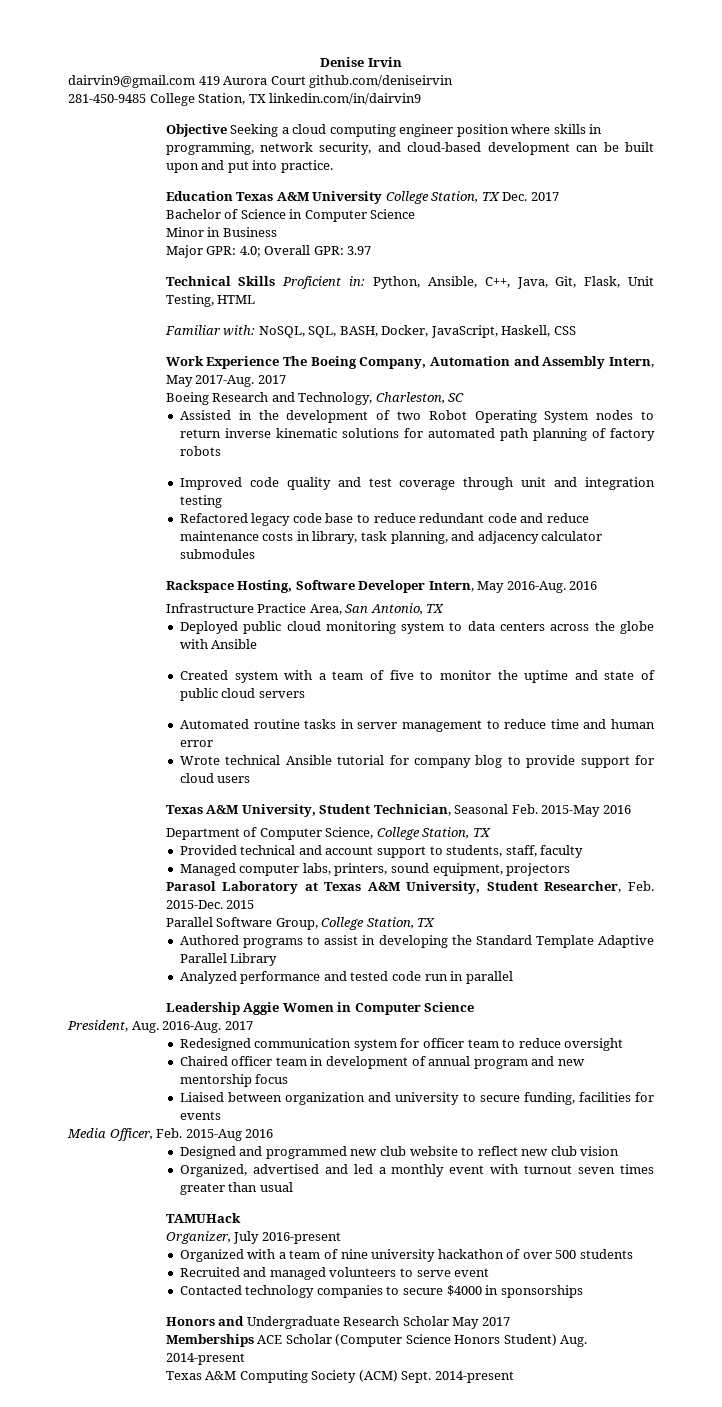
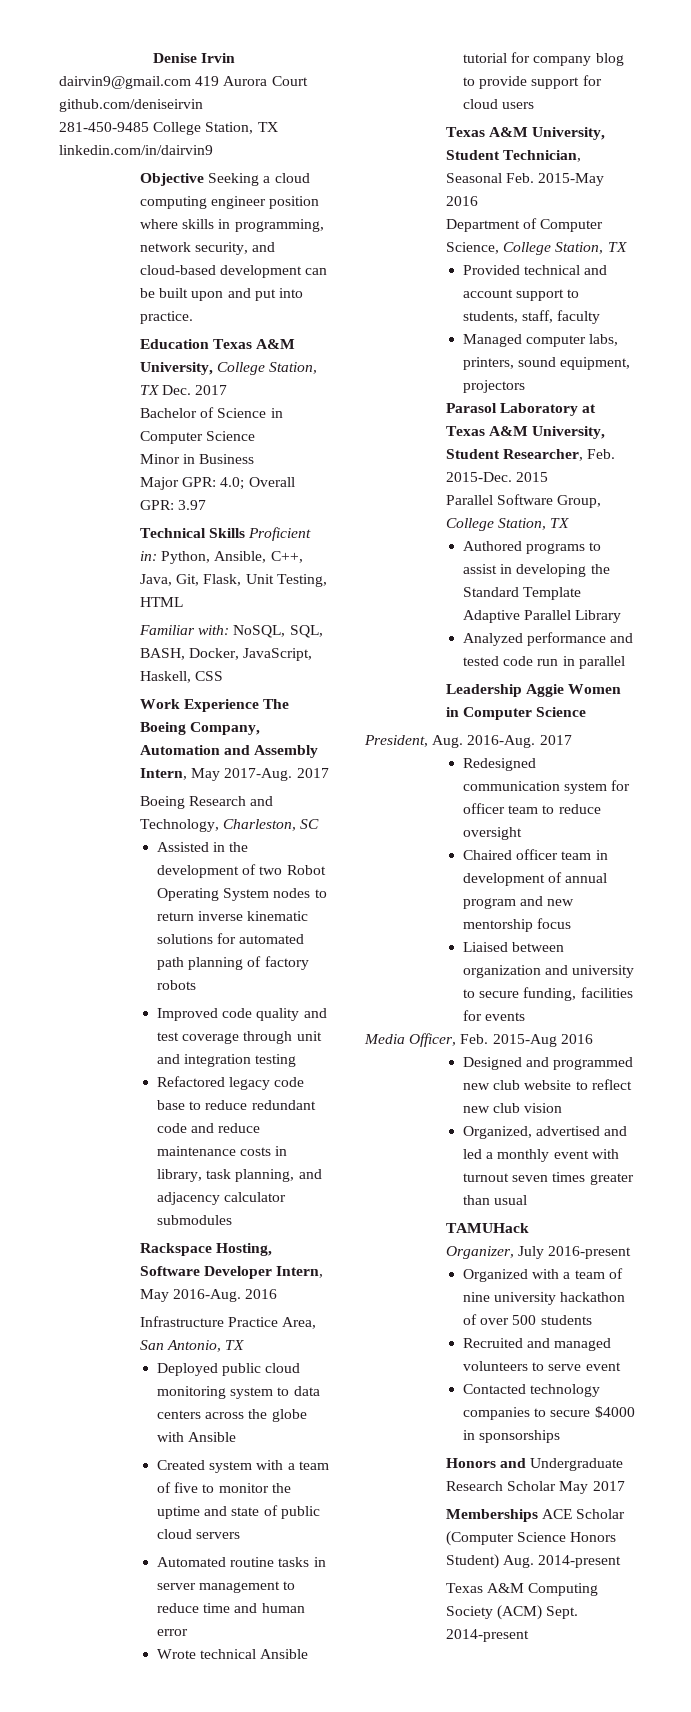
[312,191,383,204] University -> [140,362,213,375] University,

